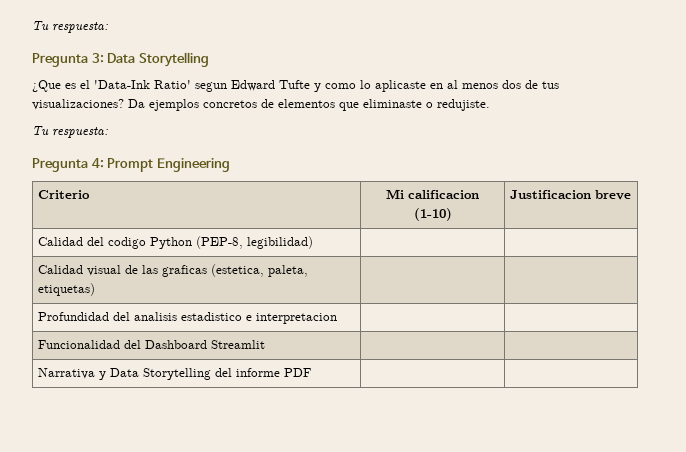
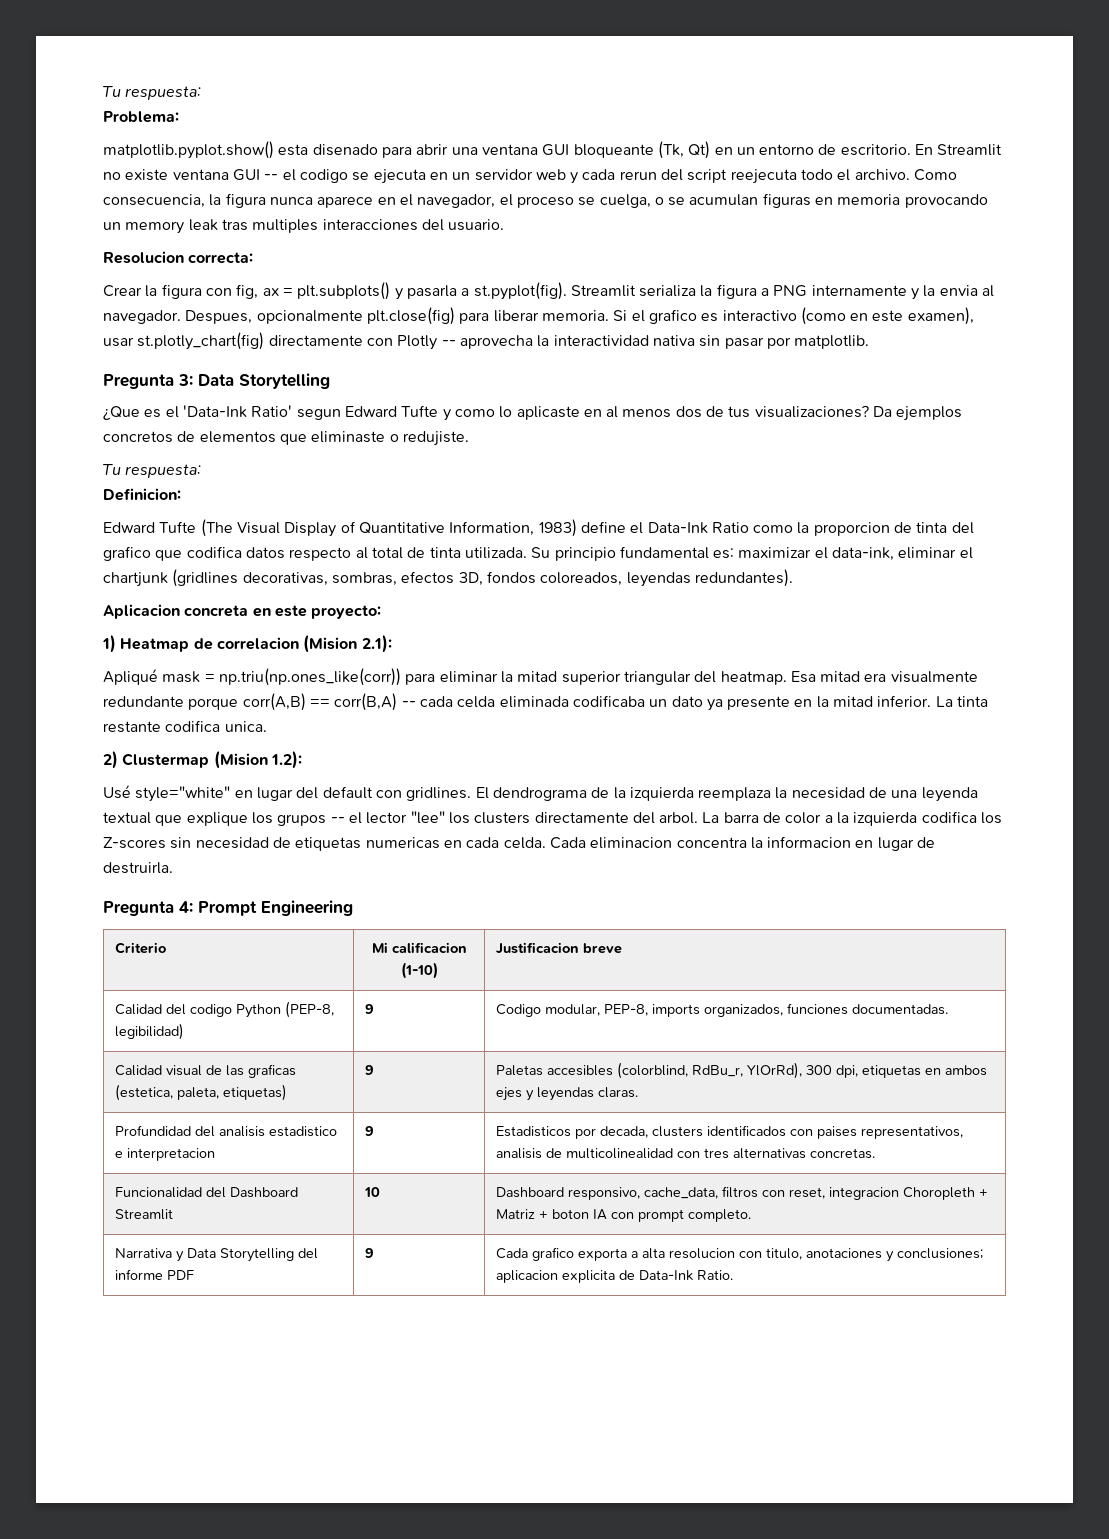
[32,21,108,33] Tu respuesta: -> [103,86,202,100] [103,111,179,123] [103,141,1003,159] [103,169,958,184] [103,193,988,208] [103,219,505,234] [103,251,254,264] [103,282,995,300] [103,307,974,325] [103,332,870,350] Tu respuesta: // Problema: // matplotlib.pyplot.show() esta disenado para abrir una ventana GUI bloqueante (Tk, Qt) en un entorno de escritorio. En Streamlit no existe ventana GUI -- el codigo se ejecuta en un servidor web y cada rerun del script reejecuta todo el archivo. Como consecuencia, la figura nunca aparece en el navegador, el proceso se cuelga, o se acumulan figuras en memoria provocando un memory leak tras multiples interacciones del usuario. // Resolucion correcta: // Crear la figura con fig, ax = plt.subplots() y pasarla a st.pyplot(fig). Streamlit serializa la figura a PNG internamente y la envia al navegador. Despues, opcionalmente plt.close(fig) para liberar memoria. Si el grafico es interactivo (como en este examen), usar st.plotly_chart(fig) directamente con Plotly -- aprovecha la interactividad nativa sin pasar por matplotlib.
(108, 132) none -> [103,488,181,501] [103,519,974,537] [103,546,973,561] [103,569,793,587] [103,604,382,619] [102,635,392,653] [103,668,978,686] [103,693,989,711] [103,720,267,733] [103,751,302,769] [103,785,978,802] [103,811,1003,826] [103,836,936,851] [103,862,173,874] // Definicion: // Edward Tufte (The Visual Display of Quantitative Information, 1983) define el Data-Ink Ratio como la proporcion de tinta del grafico que codifica datos respecto al total de tinta utilizada. Su principio fundamental es: maximizar el data-ink, eliminar el chartjunk (gridlines decorativas, sombras, efectos 3D, fondos coloreados, leyendas redundantes). // Aplicacion concreta en este proyecto: // 1) Heatmap de correlacion (Mision 2.1): // Apliqué mask = np.triu(np.ones_like(corr)) para eliminar la mitad superior triangular del heatmap. Esa mitad era visualmente redundante porque corr(A,B) == corr(B,A) -- cada celda eliminada codificaba un dato ya presente en la mitad inferior. La tinta restante codifica unica. // 2) Clustermap (Mision 1.2): // Usé style="white" en lugar del default con gridlines. El dendrograma de la izquierda reemplaza la necesidad de una leyenda textual que explique los grupos -- el lector "lee" los clusters directamente del arbol. La barra de color a la izquierda codifica los Z-scores sin necesidad de etiquetas numericas en cada celda. Cada eliminacion concentra la informacion en lugar de destruirla.
(314, 242) | -> [365,1004,375,1014] [496,1003,949,1017] 9 | Codigo modular, PEP-8, imports organizados, funciones documentadas.
(96, 289) | -> [365,1065,375,1075] [496,1062,988,1079] [496,1087,639,1101] 9 | Paletas accesibles (colorblind, RdBu_r, YlOrRd), 300 dpi, etiquetas en ambos ejes y leyendas claras.
[38,340,266,349] | // Funcionalidad del Dashboard Streamlit | | -> [365,1126,375,1136] [496,1125,964,1139] [496,1148,876,1159] [115,1187,299,1198] [115,1209,174,1220] [364,1187,381,1197] [496,1186,989,1200] [496,1209,752,1222] 9 | Estadisticos por decada, clusters identificados con paises representativos, analisis de multicolinealidad con tres alternativas concretas. // Funcionalidad del Dashboard Streamlit | 10 | Dashboard responsivo, cache_data, filtros con reset, integracion Choropleth + Matriz + boton IA con prompt completo.
(312, 372) | -> [365,1248,375,1258] [496,1247,984,1262] [496,1270,734,1283] 9 | Cada grafico exporta a alta resolucion con titulo, anotaciones y conclusiones; aplicacion explicita de Data-Ink Ratio.

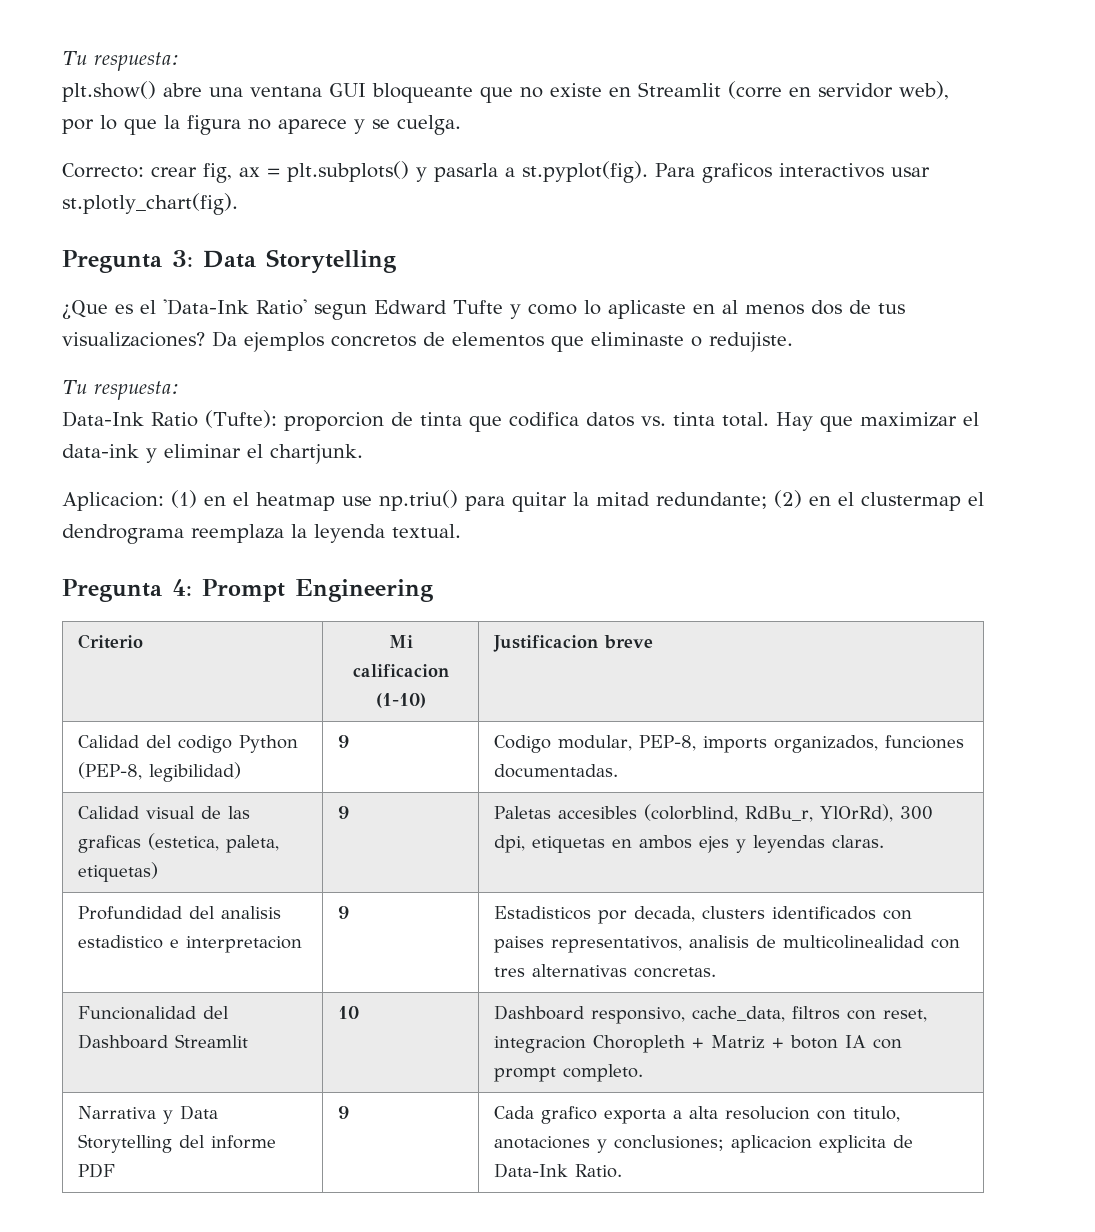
[103,86,202,100] [103,111,179,123] [103,141,1003,159] [103,169,958,184] [103,193,988,208] [103,219,505,234] [103,251,254,264] [103,284,232,299] Tu respuesta: // Problema: // matplotlib.pyplot.show() esta disenado para abrir una ventana GUI bloqueante (Tk, Qt) en un entorno de escritorio. En Streamlit no existe ventana GUI -- el codigo se ejecuta en un servidor web y cada rerun del script reejecuta todo el archivo. Como consecuencia, la figura nunca aparece en el navegador, el proceso se cuelga, o se acumulan figuras en memoria provocando un memory leak tras multiples interacciones del usuario. // Resolucion correcta: // Crear la figura con -> [62,51,179,71] [62,81,949,103] [62,115,461,135] [62,163,197,178] Tu respuesta: // plt.show() abre una ventana GUI bloqueante que no existe en Streamlit (corre en servidor web), por lo que la figura no aparece y se cuelga. // Correcto: crear
[570,284,995,300] [103,307,974,325] [103,332,870,350] Streamlit serializa la figura a PNG internamente y la envia al navegador. Despues, opcionalmente plt.close(fig) para liberar memoria. Si el grafico es interactivo (como en este examen), usar st.plotly_chart(fig) directamente con Plotly -- aprovecha la interactividad nativa sin pasar por matplotlib. -> [655,163,930,183] [62,193,238,215] Para graficos interactivos usar st.plotly_chart(fig).
[103,488,181,501] [103,519,810,537] Definicion: // Edward Tufte (The Visual Display of Quantitative Information, 1983) define el Data-Ink Ratio como la -> [62,410,277,428] Data-Ink Ratio (Tufte):
[951,522,974,534] [103,546,151,561] del grafico -> (462, 419) none
[289,546,973,561] [103,569,793,587] [103,604,382,619] [102,635,392,653] [103,668,978,686] [103,693,989,711] [103,720,267,733] [103,751,302,769] [103,785,978,802] [103,811,1003,826] [103,836,936,851] [103,862,173,874] respecto al total de tinta utilizada. Su principio fundamental es: maximizar el data-ink, eliminar el chartjunk (gridlines decorativas, sombras, efectos 3D, fondos coloreados, leyendas redundantes). // Aplicacion concreta en este proyecto: // 1) Heatmap de correlacion (Mision 2.1): // Apliqué mask = np.triu(np.ones_like(corr)) para eliminar la mitad superior triangular del heatmap. Esa mitad era visualmente redundante porque corr(A,B) == corr(B,A) -- cada celda eliminada codificaba un dato ya presente en la mitad inferior. La tinta restante codifica unica. // 2) Clustermap (Mision 1.2): // Usé style="white" en lugar del default con gridlines. El dendrograma de la izquierda reemplaza la necesidad de una leyenda textual que explique los grupos -- el lector "lee" los clusters directamente del arbol. La barra de color a la izquierda codifica los Z-scores sin necesidad de etiquetas numericas en cada celda. Cada eliminacion concentra la informacion en lugar de destruirla. -> [640,412,979,432] [62,444,363,464] [62,490,984,512] [62,524,461,544] vs. tinta total. Hay que maximizar el data-ink y eliminar el chartjunk. // Aplicacion: (1) en el heatmap use np.triu() para quitar la mitad redundante; (2) en el clustermap el dendrograma reemplaza la leyenda textual.

